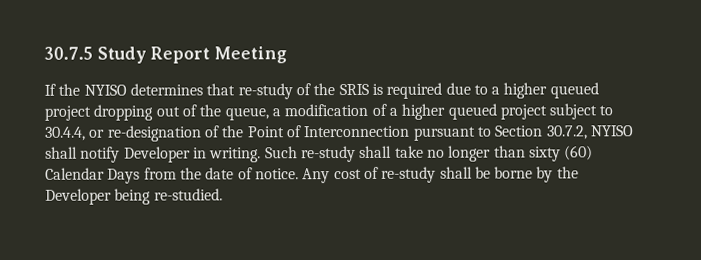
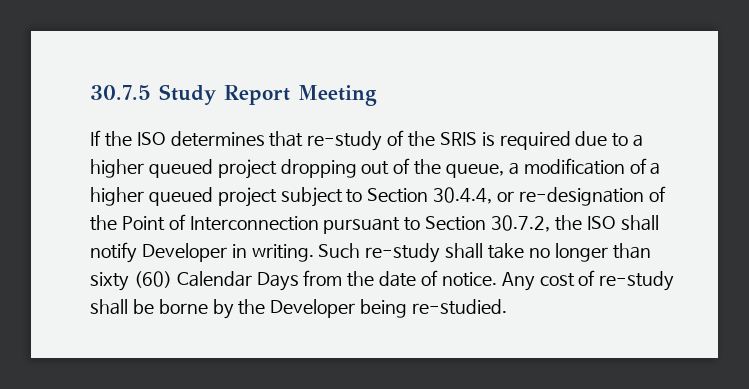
[83,84,127,96] NYISO -> [136,132,166,146] ISO
(614, 110) none -> [367,188,429,203] Section
[589,125,634,137] NYISO -> [554,215,616,231] the ISO

